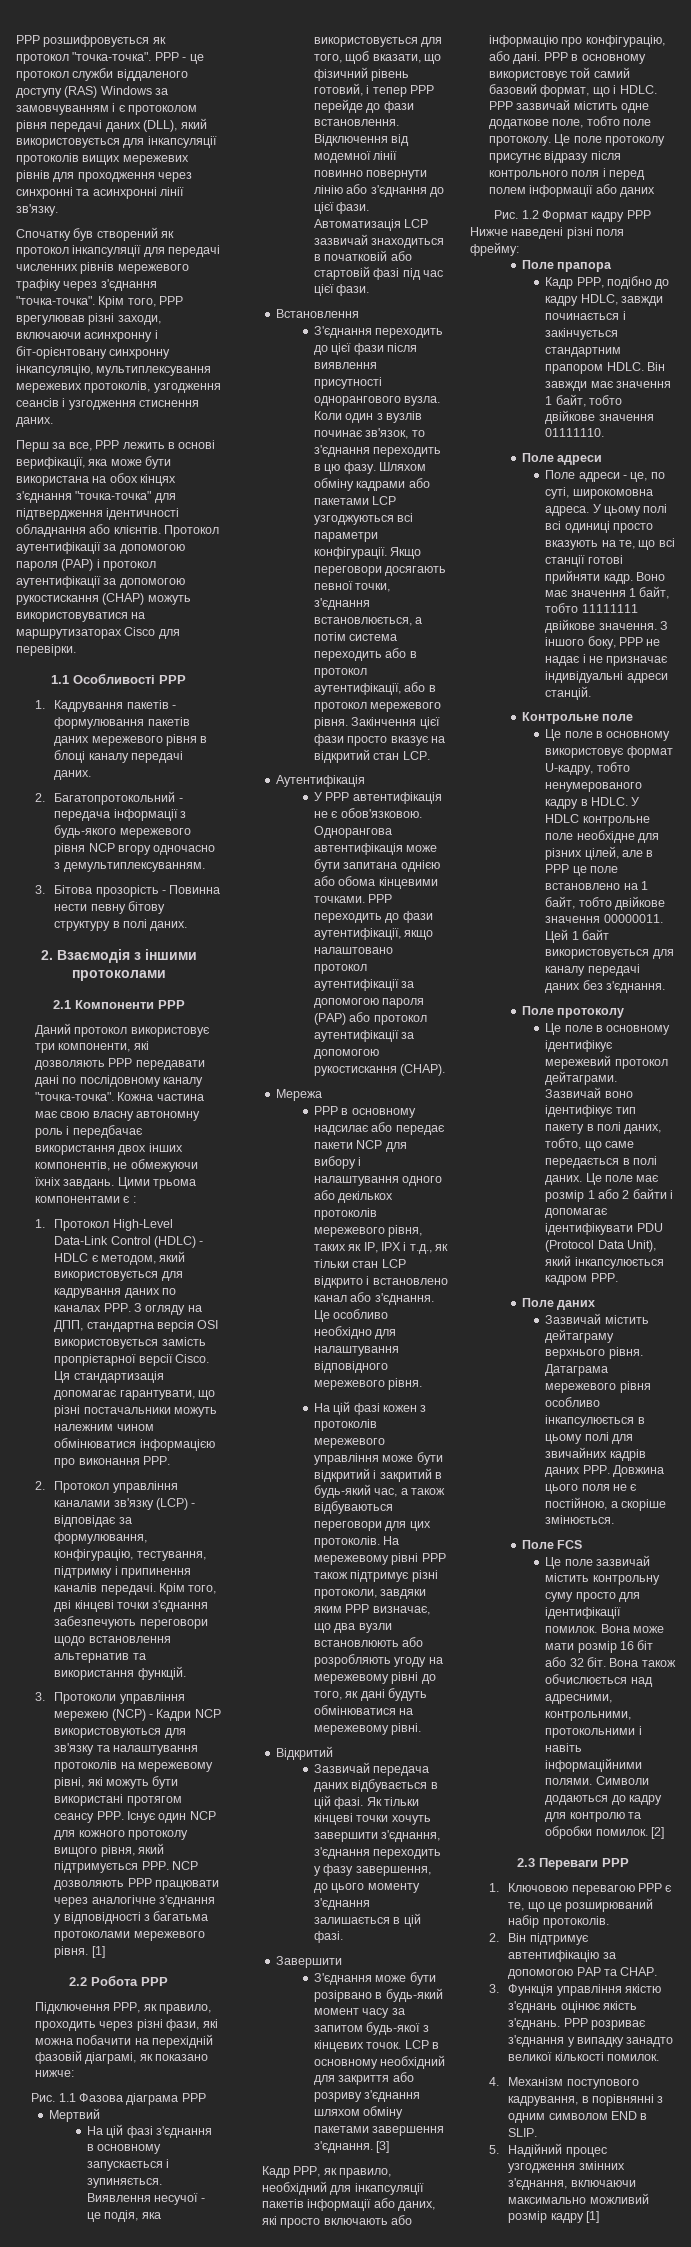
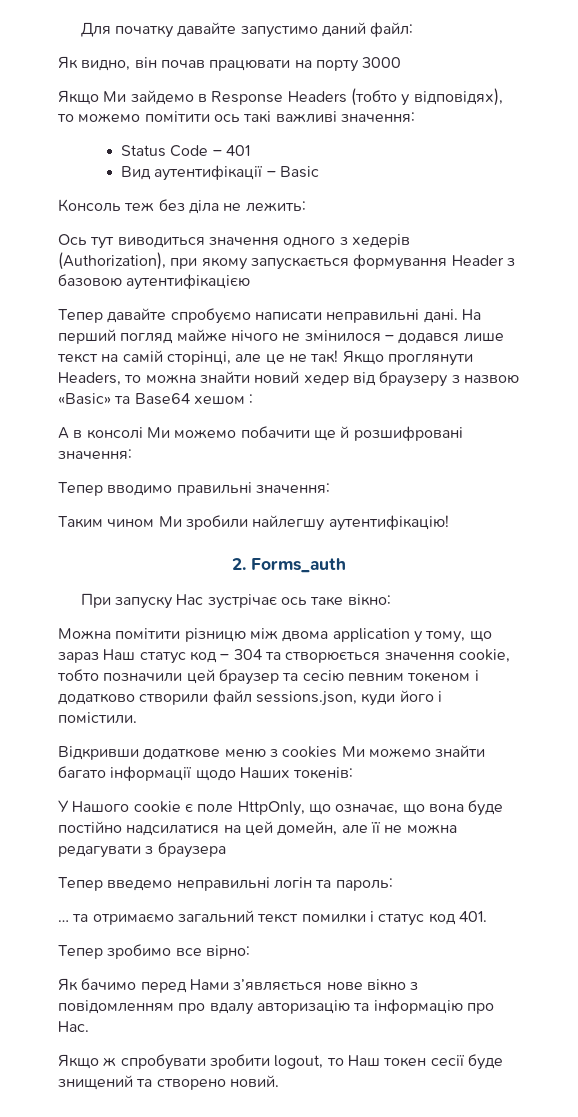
[16,35,166,47] [16,52,204,64] [16,68,188,81] [16,86,169,98] [16,103,198,115] [16,118,207,132] [16,136,217,148] [16,153,189,165] [16,170,193,182] [16,187,185,199] [16,204,58,216] [16,227,175,241] [16,245,221,257] [16,262,189,274] [16,279,157,291] [16,296,184,308] [16,313,161,325] [16,330,158,342] [16,346,171,359] [16,364,212,376] [16,381,221,393] [16,398,200,410] [16,417,53,427] [16,440,216,452] [16,456,172,469] [16,473,177,486] [16,491,176,503] [16,508,180,520] [16,524,220,537] [16,542,185,554] [16,559,157,571] [16,576,185,588] [16,593,191,605] [16,612,146,622] [16,627,180,639] [16,644,76,656] [51,673,186,684] [35,700,176,712] [54,717,190,729] [54,734,208,746] [54,750,183,763] [54,770,92,780] [35,791,183,805] [54,809,186,821] [54,825,191,838] [54,843,216,855] [54,862,205,872] [35,885,221,897] [54,901,165,914] [54,919,188,931] [40,949,197,963] [71,970,166,981] [52,1000,185,1009] [35,1023,210,1037] [35,1041,149,1053] [35,1058,205,1070] [35,1075,204,1087] [35,1092,204,1101] [35,1111,201,1121] [35,1125,143,1138] [35,1143,183,1155] [35,1159,198,1172] [34,1177,197,1189] [35,1196,136,1203] [35,1219,173,1231] [54,1236,204,1248] [54,1251,186,1265] [54,1271,183,1281] [54,1288,176,1298] [54,1303,202,1315] [54,1320,219,1332] [54,1337,206,1349] [54,1354,209,1366] [54,1371,164,1383] [54,1390,215,1400] [54,1405,217,1417] [54,1424,154,1431] [54,1438,215,1451] [54,1456,170,1468] [35,1481,178,1493] [54,1498,196,1510] [54,1515,132,1527] [54,1532,148,1544] [54,1549,206,1561] [54,1566,191,1578] [54,1583,217,1595] [54,1600,209,1612] [54,1616,208,1629] [54,1636,171,1646] [54,1653,146,1663] [54,1666,186,1680] [35,1692,185,1704] [54,1709,221,1721] [54,1728,186,1738] [54,1743,198,1755] [54,1760,213,1772] [54,1776,179,1789] [54,1794,182,1806] [54,1811,216,1823] [54,1830,188,1840] [54,1843,164,1857] [54,1861,198,1873] [54,1878,219,1890] [54,1895,215,1907] [54,1911,209,1924] [54,1931,205,1941] [54,1946,105,1958] [69,1975,168,1986] [35,2002,212,2014] [35,2019,218,2031] [35,2034,214,2048] [35,2050,209,2064] [35,2070,75,2077] [31,2093,206,2105] [48,2108,100,2122] [86,2124,213,2138] [86,2144,162,2154] [86,2159,170,2171] [86,2178,162,2188] [86,2193,205,2205] [86,2210,161,2222] [313,37,443,47] [313,51,442,64] [313,67,410,81] [313,83,435,97] [313,99,414,113] [313,119,399,126] [313,134,410,146] [313,151,398,163] [313,170,428,180] [313,184,445,197] [313,202,370,214] [313,219,429,231] [313,234,445,248] [313,250,412,261] [313,266,444,280] [313,284,370,296] [275,309,359,318] [313,326,444,338] [313,343,418,355] [313,362,377,369] [313,377,382,389] [313,396,441,406] [313,411,423,423] [313,428,425,439] [313,445,442,457] [313,462,427,474] [313,478,430,491] [313,496,397,505] [313,513,414,525] [313,532,378,542] [313,547,422,559] [313,566,447,576] [313,581,391,592] [313,598,370,610] [313,617,423,626] [313,632,398,641] [313,648,417,661] [313,668,367,678] [313,682,436,695] [313,702,442,712] [313,717,440,729] [313,734,446,746] [313,749,430,763] [275,775,365,787] [313,792,442,804] [313,808,422,818] [313,826,392,838] [313,843,438,855] [313,859,440,872] [313,876,438,889] [313,894,393,903] [313,911,433,923] [313,928,434,940] [313,947,393,954] [313,964,367,974] [313,979,415,991] [313,998,425,1008] [313,1012,427,1025] [313,1030,415,1042] [313,1049,379,1059] [313,1064,446,1076] [275,1089,322,1101] [313,1106,416,1118] [313,1122,445,1135] [313,1140,407,1152] [313,1156,362,1169] [313,1176,443,1186] [313,1190,394,1203] [313,1208,377,1220] [313,1225,423,1237] [313,1242,449,1254] [313,1259,406,1268] [313,1276,448,1288] [313,1292,434,1305] [313,1309,389,1322] [313,1326,397,1339] [313,1346,399,1356] [313,1361,388,1373] [313,1378,423,1390] [313,1401,427,1415] [313,1419,377,1431] [313,1438,385,1448] [313,1452,443,1465] [313,1468,443,1482] [313,1484,446,1498] [313,1501,393,1514] [313,1521,431,1531] [313,1536,400,1548] [313,1553,446,1565] [313,1570,438,1582] [313,1589,427,1599] [313,1604,430,1615] [313,1623,392,1633] [313,1637,424,1647] [313,1654,443,1667] [313,1672,436,1684] [313,1688,428,1701] [313,1705,414,1715] [313,1723,422,1735] [275,1746,333,1760] [313,1762,430,1776] [313,1779,438,1792] [313,1795,420,1809] [313,1813,431,1825] [313,1830,441,1842] [313,1847,442,1859] [313,1864,431,1876] [313,1883,420,1893] [313,1898,370,1910] [313,1913,421,1927] [313,1931,343,1943] [275,1956,342,1968] [313,1972,436,1985] [313,1988,443,2002] [313,2008,405,2018] [313,2022,429,2035] [313,2040,440,2052] [313,2055,446,2069] [313,2072,414,2085] [313,2090,421,2102] [313,2106,404,2119] [313,2126,445,2136] [313,2141,390,2153] [262,2166,392,2178] [262,2181,424,2195] [262,2198,436,2211] [262,2215,413,2228] [489,35,665,47] [489,51,646,64] [489,67,630,81] [489,83,657,97] [489,99,650,113] [489,116,652,129] [489,134,666,146] [489,151,621,163] [489,168,646,180] [489,184,656,197] [494,210,651,222] [470,227,625,239] [470,242,519,256] [521,260,613,272] [545,276,670,289] [545,294,663,306] [545,311,626,320] [545,328,619,340] [545,347,622,357] [545,362,665,374] [545,381,671,391] [545,394,622,407] [545,410,654,424] [545,428,605,437] [521,453,603,465] [545,470,665,482] [545,487,653,499] [545,504,668,516] [545,521,653,533] [545,538,675,550] [545,555,623,567] [545,570,665,584] [545,586,670,599] [545,603,638,613] [545,619,668,633] [545,636,661,649] [545,654,669,666] [545,671,668,683] [545,686,592,700] [521,712,634,724] [545,729,671,741] [545,746,673,758] [545,762,630,775] [545,782,643,792] [545,797,640,809] [545,814,650,826] [545,830,659,843] [545,846,654,860] [545,864,618,876] [545,881,648,890] [545,896,665,910] [545,914,663,923] [545,929,609,943] [545,949,674,959] [545,964,640,976] [545,980,665,993] [521,1006,625,1018] [545,1023,671,1035] [545,1040,614,1052] [545,1055,668,1069] [545,1071,618,1085] [545,1087,633,1098] [545,1105,636,1117] [545,1122,662,1134] [545,1138,634,1151] [545,1156,657,1168] [545,1173,660,1185] [545,1188,674,1202] [545,1208,609,1218] [545,1223,663,1235] [545,1240,656,1252] [545,1255,664,1269] [545,1273,618,1285] [521,1298,596,1310] [545,1313,649,1324] [545,1329,615,1343] [545,1347,643,1359] [545,1364,609,1376] [545,1381,651,1393] [545,1397,601,1407] [545,1415,645,1427] [545,1432,633,1444] [545,1447,646,1461] [545,1465,664,1477] [545,1484,638,1494] [545,1497,666,1511] [545,1515,615,1524] [521,1540,583,1549] [545,1555,650,1569] [545,1573,660,1585] [545,1592,640,1602] [545,1607,622,1619] [545,1624,664,1633] [545,1640,654,1653] [545,1657,676,1667] [545,1674,653,1687] [545,1694,613,1704] [545,1711,632,1721] [545,1726,642,1738] [545,1743,583,1752] [545,1758,643,1772] [545,1776,649,1785] [545,1795,662,1805] [545,1812,641,1822] [545,1826,664,1839] [516,1858,629,1870] [489,1883,673,1895] [508,1898,654,1912] [508,1915,609,1928] [489,1933,589,1945] [508,1950,616,1962] [508,1967,658,1979] [489,1984,661,1996] [508,2001,637,2013] [508,2018,646,2030] [508,2035,674,2047] [508,2052,659,2061] [489,2077,639,2089] [508,2094,664,2106] [508,2111,648,2123] [508,2128,538,2137] [489,2143,607,2157] [508,2161,625,2173] [508,2178,636,2190] [508,2193,649,2204] [508,2211,599,2223] PPP розшифровується як протокол "точка-точка". PPP - це протокол служби віддаленого доступу (RAS) Windows за замовчуванням і є протоколом рівня передачі даних (DLL), який використовується для інкапсуляції протоколів вищих мережевих рівнів для проходження через синхронні та асинхронні лінії зв'язку. // Спочатку був створений як протокол інкапсуляції для передачі численних рівнів мережевого трафіку через з'єднання "точка-точка". Крім того, PPP врегулював різні заходи, включаючи асинхронну і біт-орієнтовану синхронну інкапсуляцію, мультиплексування мережевих протоколів, узгодження сеансів і узгодження стиснення даних. // Перш за все, PPP лежить в основі верифікації, яка може бути використана на обох кінцях з'єднання "точка-точка" для підтвердження ідентичності обладнання або клієнтів. Протокол аутентифікації за допомогою пароля (PAP) і протокол аутентифікації за допомогою рукостискання (CHAP) можуть використовуватися на маршрутизаторах Cisco для перевірки. // 1.1 Особливості PPP // 1. Кадрування пакетів - формулювання пакетів даних мережевого рівня в блоці каналу передачі даних. // 2. Багатопротокольний - передача інформації з будь-якого мережевого рівня NCP вгору одночасно з демультиплексуванням. // 3. Бітова прозорість - Повинна нести певну бітову структуру в полі даних. // 2. Взаємодія з іншими протоколами // 2.1 Компоненти PPP // Даний протокол використовує три компоненти, які дозволяють PPP передавати дані по послідовному каналу "точка-точка". Кожна частина має свою власну автономну роль і передбачає використання двох інших компонентів, не обмежуючи їхніх завдань. Цими трьома компонентами є : // 1. Протокол High-Level Data-Link Control (HDLC) - HDLC є методом, який використовується для кадрування даних по каналах PPP. З огляду на ДПП, стандартна версія OSI використовується замість пропрієтарної версії Cisco. Ця стандартизація допомагає гарантувати, що різні постачальники можуть належним чином обмінюватися інформацією про виконання PPP. // 2. Протокол управління каналами зв'язку (LCP) - відповідає за формулювання, конфігурацію, тестування, підтримку і припинення каналів передачі. Крім того, дві кінцеві точки з'єднання забезпечують переговори щодо встановлення альтернатив та використання функцій. // 3. Протоколи управління мережею (NCP) - Кадри NCP використовуються для зв'язку та налаштування протоколів на мережевому рівні, які можуть бути використані протягом сеансу PPP. Існує один NCP для кожного протоколу вищого рівня, який підтримується PPP. NCP дозволяють PPP працювати через аналогічне з'єднання у відповідності з багатьма протоколами мережевого рівня. [1] // 2.2 Робота PPP // Підключення PPP, як правило, проходить через різні фази, які можна побачити на перехідній фазовій діаграмі, як показано нижче: // Рис. 1.1 Фазова діаграма PPP // Мертвий // На цій фазі з'єднання в основному запускається і зупиняється. Виявлення несучої - це подія, яка використовується для того, щоб вказати, що фізичний рівень готовий, і тепер PPP перейде до фази встановлення. Відключення від модемної лінії повинно повернути лінію або з'єднання до цієї фази. Автоматизація LCP зазвичай знаходиться в початковій або стартовій фазі під час цієї фази. // Встановлення // З'єднання переходить до цієї фази після виявлення присутності однорангового вузла. Коли один з вузлів починає зв'язок, то з'єднання переходить в цю фазу. Шляхом обміну кадрами або пакетами LCP узгоджуються всі параметри конфігурації. Якщо переговори досягають певної точки, з'єднання встановлюється, а потім система переходить або в протокол аутентифікації, або в протокол мережевого рівня. Закінчення цієї фази просто вказує на відкритий стан LCP. // Аутентифікація // У PPP автентифікація не є обов'язковою. Однорангова автентифікація може бути запитана однією або обома кінцевими точками. PPP переходить до фази аутентифікації, якщо налаштовано протокол аутентифікації за допомогою пароля (PAP) або протокол аутентифікації за допомогою рукостискання (CHAP). // Мережа // PPP в основному надсилає або передає пакети NCP для вибору і налаштування одного або декількох протоколів мережевого рівня, таких як IP, IPX і т.д., як тільки стан LCP відкрито і встановлено канал або з'єднання. Це особливо необхідно для налаштування відповідного мережевого рівня. // На цій фазі кожен з протоколів мережевого управління може бути відкритий і закритий в будь-який час, а також відбуваються переговори для цих протоколів. На мережевому рівні PPP також підтримує різні протоколи, завдяки яким PPP визначає, що два вузли встановлюють або розробляють угоду на мережевому рівні до того, як дані будуть обмінюватися на мережевому рівні. // Відкритий // Зазвичай передача даних відбувається в цій фазі. Як тільки кінцеві точки хочуть завершити з'єднання, з'єднання переходить у фазу завершення, до цього моменту з'єднання залишається в цій фазі. // Завершити // З'єднання може бути розірвано в будь-який момент часу за запитом будь-якої з кінцевих точок. LCP в основному необхідний для закриття або розриву з'єднання шляхом обміну пакетами завершення з'єднання. [3] // Кадр PPP, як правило, необхідний для інкапсуляції пакетів інформації або даних, які просто включають або інформацію про конфігурацію, або дані. PPP в основному використовує той самий базовий формат, що і HDLC. PPP зазвичай містить одне додаткове поле, тобто поле протоколу. Це поле протоколу присутнє відразу після контрольного поля і перед полем інформації або даних // Рис. 1.2 Формат кадру PPP // Нижче наведені різні поля фрейму: // Поле прапора // Кадр PPP, подібно до кадру HDLC, завжди починається і закінчується стандартним прапором HDLC. Він завжди має значення 1 байт, тобто двійкове значення 01111110. // Поле адреси // Поле адреси - це, по суті, широкомовна адреса. У цьому полі всі одиниці просто вказують на те, що всі станції готові прийняти кадр. Воно має значення 1 байт, тобто 11111111 двійкове значення. З іншого боку, PPP не надає і не призначає індивідуальні адреси станцій. // Контрольне поле // Це поле в основному використовує формат U-кадру, тобто ненумерованого кадру в HDLC. У HDLC контрольне поле необхідне для різних цілей, але в PPP це поле встановлено на 1 байт, тобто двійкове значення 00000011. Цей 1 байт використовується для каналу передачі даних без з'єднання. // Поле протоколу // Це поле в основному ідентифікує мережевий протокол дейтаграми. Зазвичай воно ідентифікує тип пакету в полі даних, тобто, що саме передається в полі даних. Це поле має розмір 1 або 2 байти і допомагає ідентифікувати PDU (Protocol Data Unit), який інкапсулюється кадром PPP. // Поле даних // Зазвичай містить дейтаграму верхнього рівня. Датаграма мережевого рівня особливо інкапсулюється в цьому полі для звичайних кадрів даних PPP. Довжина цього поля не є постійною, а скоріше змінюється. // Поле FCS // Це поле зазвичай містить контрольну суму просто для ідентифікації помилок. Вона може мати розмір 16 біт або 32 біт. Вона також обчислюється над адресними, контрольними, протокольними і навіть інформаційними полями. Символи додаються до кадру для контролю та обробки помилок. [2] // 2.3 Переваги PPP // 1. Ключовою перевагою PPP є те, що це розширюваний набір протоколів. // 2. Він підтримує автентифікацію за допомогою PAP та CHAP. // 3. Функція управління якістю з'єднань оцінює якість з'єднань. PPP розриває з'єднання у випадку занадто великої кількості помилок. // 4. Механізм поступового кадрування, в порівнянні з одним символом END в SLIP. // 5. Надійний процес узгодження змінних з'єднання, включаючи максимально можливий розмір кадру [1] -> [80,22,414,38] [58,56,402,72] [58,88,503,106] [57,111,415,123] [121,145,251,157] [121,165,320,181] [58,199,306,214] [58,234,410,249] [58,252,515,270] [58,274,251,290] [58,308,481,324] [58,329,504,344] [57,350,473,366] [58,371,519,387] [58,393,254,405] [58,426,463,441] [58,449,132,460] [58,482,330,496] [58,515,449,531] [232,558,346,573] [80,593,391,609] [58,628,492,643] [58,649,510,664] [57,669,479,685] [58,690,442,706] [58,712,137,724] [58,745,486,760] [58,766,354,781] [58,800,504,816] [58,821,457,836] [58,842,226,858] [58,877,393,891] [58,910,487,926] [58,944,250,959] [58,978,419,993] [58,999,494,1015] [58,1021,89,1032] [58,1054,503,1070] [58,1075,279,1090] Для початку давайте запустимо даний файл: // Як видно, він почав працювати на порту 3000 // Якщо Ми зайдемо в Response Headers (тобто у відповідях), то можемо помітити ось такі важливі значення: // Status Code – 401 // Вид аутентифікації – Basic // Консоль теж без діла не лежить: // Ось тут виводиться значення одного з хедерів (Authorization), при якому запускається формування Header з базовою аутентифікацією // Тепер давайте спробуємо написати неправильні дані. На перший погляд майже нічого не змінилося – додався лише текст на самій сторінці, але це не так! Якщо проглянути Headers, то можна знайти новий хедер від браузеру з назвою «Basic» та Base64 хешом : // А в консолі Ми можемо побачити ще й розшифровані значення: // Тепер вводимо правильні значення: // Таким чином Ми зробили найлегшу аутентифікацію! // 2. Forms_auth // При запуску Нас зустрічає ось таке вікно: // Можна помітити різницю між двома application у тому, що зараз Наш статус код – 304 та створюється значення cookie, тобто позначили цей браузер та сесію певним токеном і додатково створили файл sessions.json, куди його і помістили. // Відкривши додаткове меню з cookies Ми можемо знайти багато інформації щодо Наших токенів: // У Нашого cookie є поле HttpOnly, що означає, що вона буде постійно надсилатися на цей домейн, але її не можна редагувати з браузера // Тепер введемо неправильні логін та пароль: // … та отримаємо загальний текст помилки і статус код 401. // Тепер зробимо все вірно: // Як бачимо перед Нами з’являється нове вікно з повідомленням про вдалу авторизацію та інформацію про Нас. // Якщо ж спробувати зробити logout, то Наш токен сесії буде знищений та створено новий.

